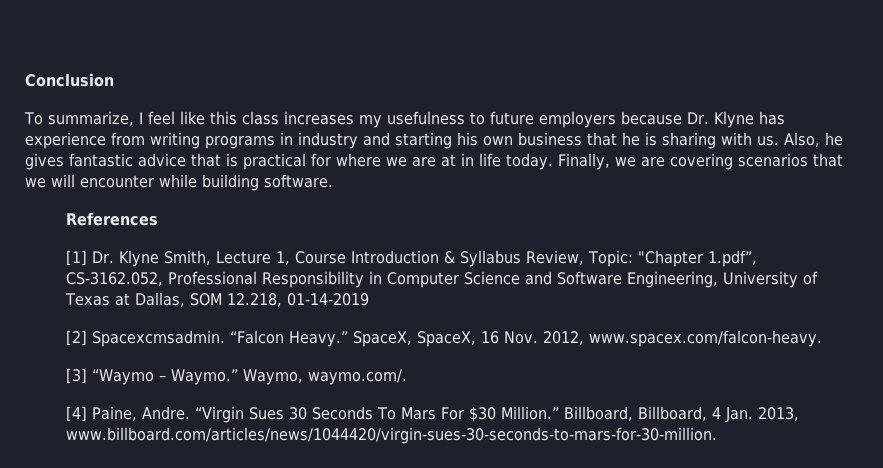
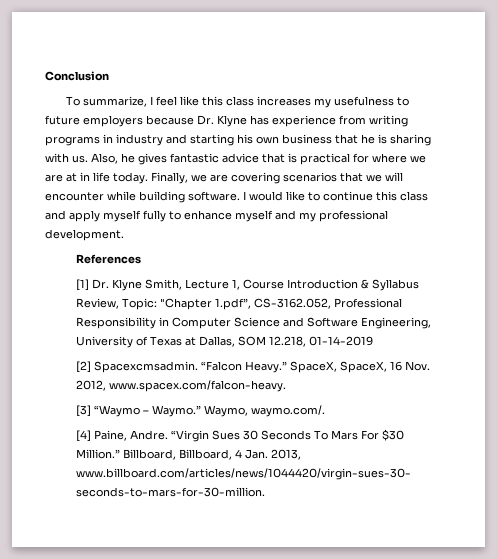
(333, 181) none -> [243,191,428,201] [45,210,388,222] [45,229,124,241] I would like to continue this class and apply myself fully to enhance myself and my professional development.

